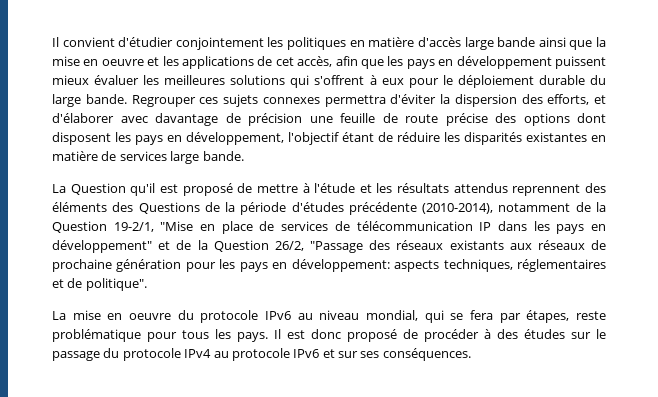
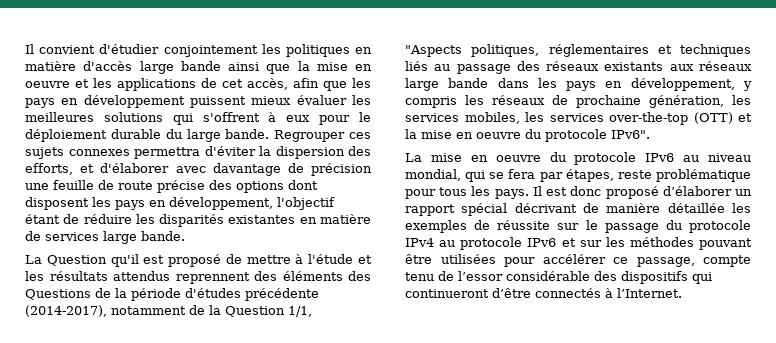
[422,203,494,214] (2010-2014), -> [25,305,107,317] (2014-2017),
[113,221,606,234] [52,240,363,253] 19-2/1, "Mise en place de services de télécommunication IP dans les pays en développement" et de la Question 26/2, "Passage -> [288,306,312,317] [405,44,751,57] [405,61,511,74] 1/1, "Aspects politiques, réglementaires et techniques liés au passage
[591,240,607,250] [52,259,607,272] [52,278,147,291] de prochaine génération pour les pays en développement: aspects techniques, réglementaires et de politique". -> [405,78,752,91] [405,95,751,108] [405,112,752,125] [405,129,650,142] large bande dans les pays en développement, y compris les réseaux de prochaine génération, les services mobiles, les services over-the-top (OTT) et la mise en oeuvre du protocole IPv6".
[403,329,565,342] de procéder à des études -> [662,186,752,196] [405,203,751,216] [405,220,551,233] d’élaborer un rapport spécial décrivant de manière détaillée les exemples de réussite
[360,348,471,361] ses conséquences. -> [605,237,752,250] [405,254,751,267] [405,271,712,284] [405,288,682,298] les méthodes pouvant être utilisées pour accélérer ce passage, compte tenu de l’essor considérable des dispositifs qui continueront d’être connectés à l’Internet.

